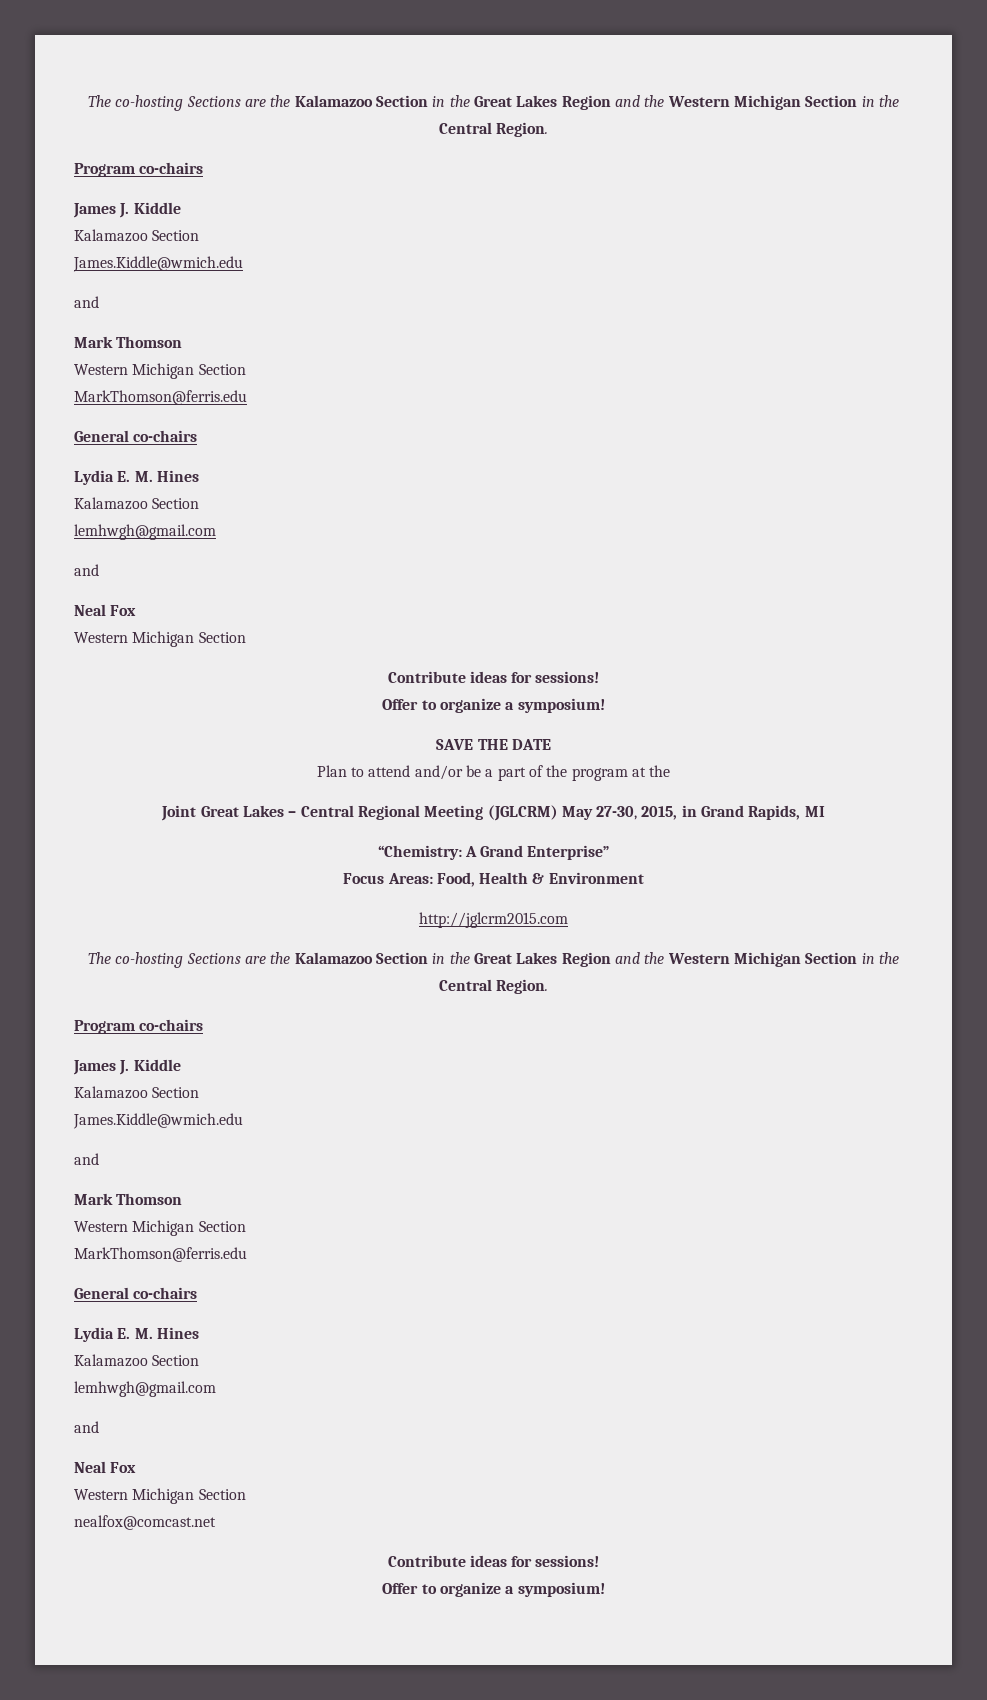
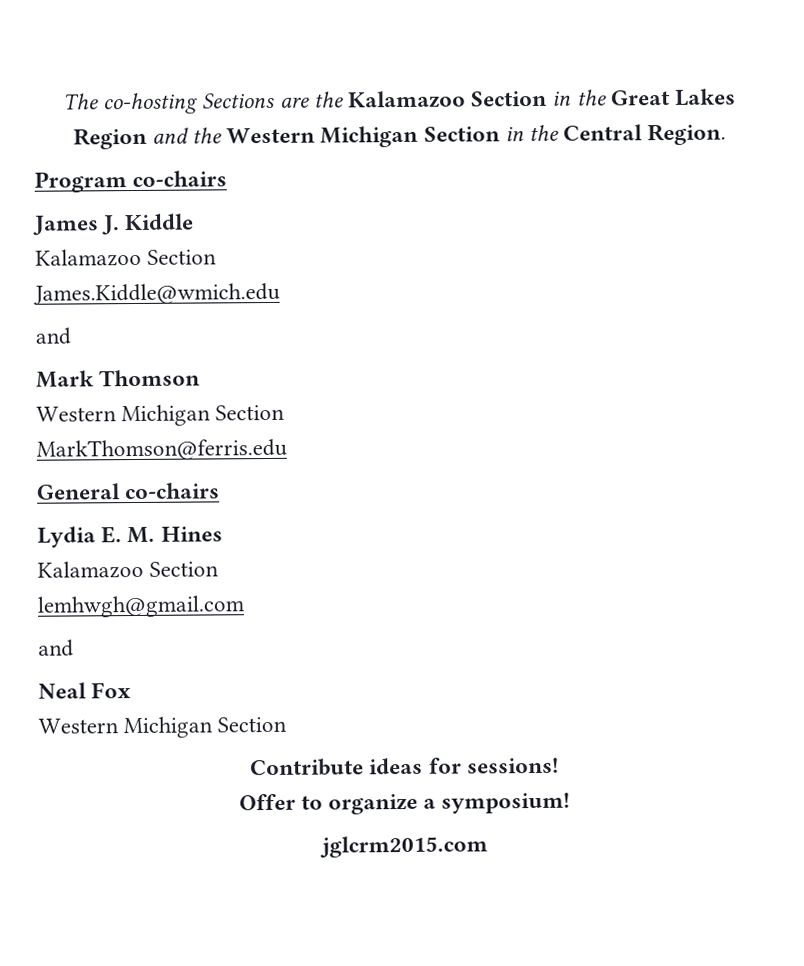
[436,739,551,750] [316,765,671,781] [161,805,825,821] [377,845,610,860] [343,872,644,887] [419,912,568,928] [88,952,899,968] [438,979,549,994] [74,1019,204,1034] [73,1059,181,1075] [74,1086,200,1099] [73,1113,243,1129] [74,1153,99,1165] [74,1193,183,1205] [74,1220,246,1236] [74,1247,247,1262] [74,1287,198,1299] [74,1327,199,1342] [74,1354,200,1367] [74,1381,216,1397] [74,1421,99,1433] [74,1461,137,1473] [74,1488,246,1504] [74,1515,216,1530] [387,1555,600,1567] [382,1582,605,1597] SAVE THE DATE // Plan to attend and/or be a part of the program at the // Joint Great Lakes – Central Regional Meeting (JGLCRM) May 27-30, 2015, in Grand Rapids, MI // “Chemistry: A Grand Enterprise” // Focus Areas: Food, Health & Environment // http://jglcrm2015.com // The co-hosting Sections are the Kalamazoo Section in the Great Lakes Region and the Western Michigan Section in the Central Region. // Program co-chairs // James J. Kiddle // Kalamazoo Section // James.Kiddle@wmich.edu // and // Mark Thomson // Western Michigan Section // MarkThomson@ferris.edu // General co-chairs // Lydia E. M. Hines // Kalamazoo Section // lemhwgh@gmail.com // and // Neal Fox // Western Michigan Section // nealfox@comcast.net // Contribute ideas for sessions! // Offer to organize a symposium! -> [318,835,488,858] jglcrm2015.com

